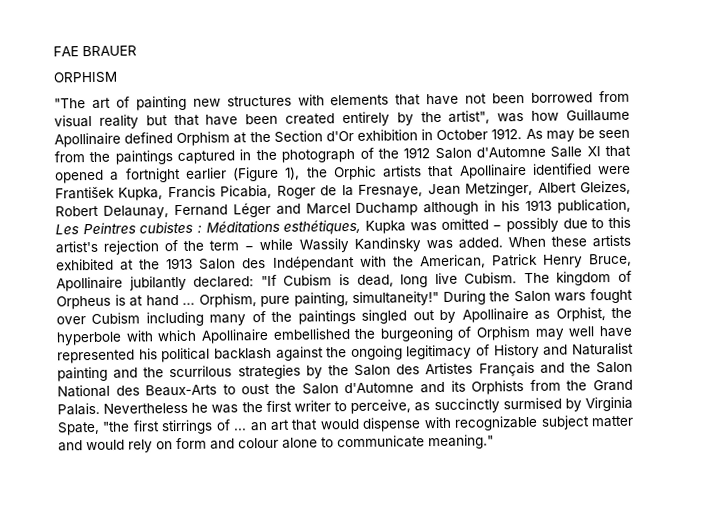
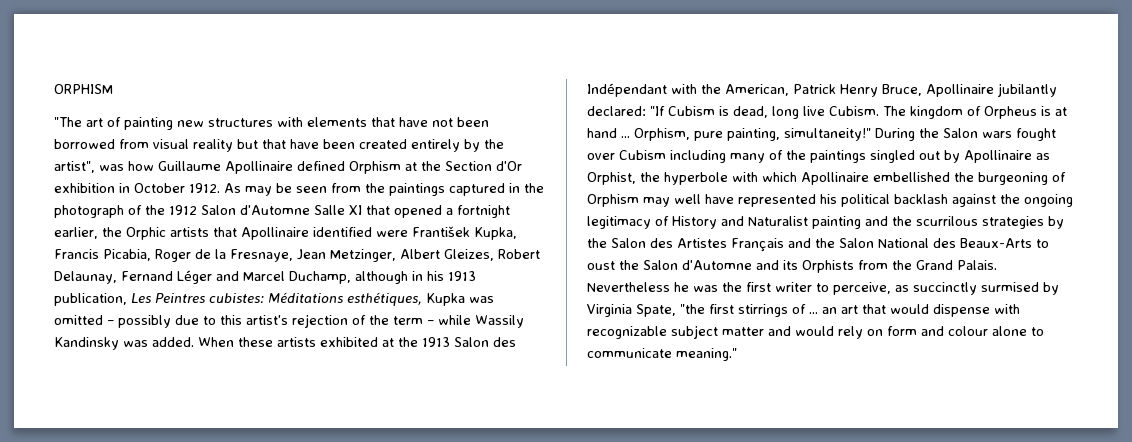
[53,45,137,57] FAE BRAUER // -> (54, 89) none
[184,166,301,182] earlier (Figure 1), -> [54,227,98,239] earlier,
[355,202,419,216] Duchamp -> [289,271,351,284] Duchamp,
[139,221,203,234] cubistes : -> [209,293,264,304] cubistes:

